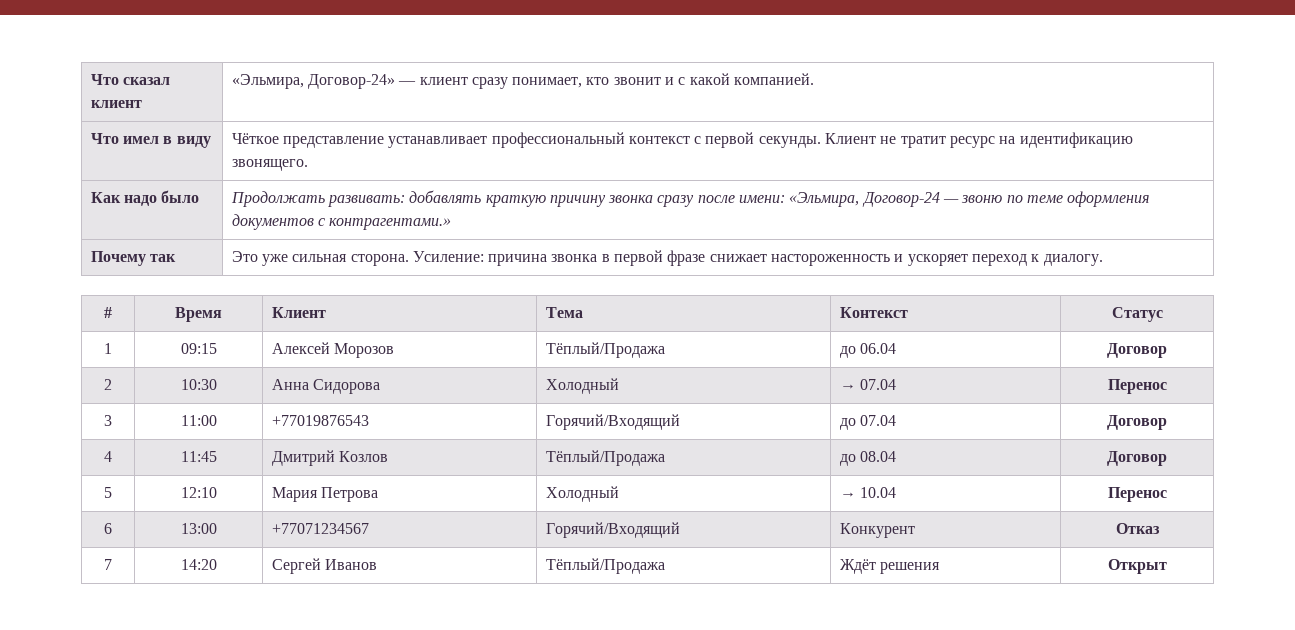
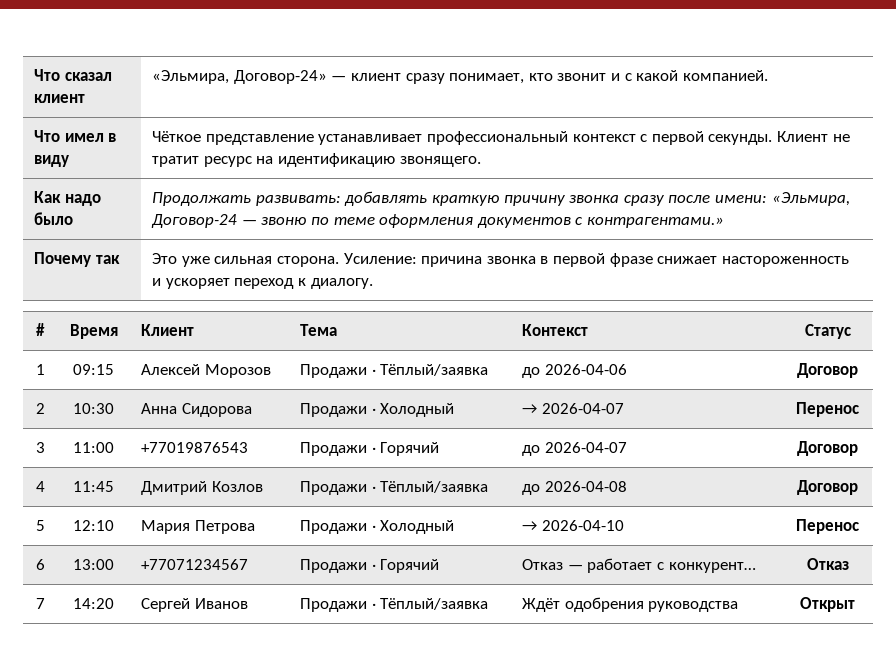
[545,342,665,358] [839,343,896,358] Тёплый/Продажа | до 06.04 -> [300,364,489,378] [522,364,627,378] Продажи · Тёплый/заявка | до 2026-04-06
[545,378,619,394] [839,379,896,390] Холодный | → 07.04 -> [300,403,455,417] [522,403,624,414] Продажи · Холодный | → 2026-04-07
[545,414,680,430] [839,415,896,430] Горячий/Входящий | до 07.04 -> [300,442,440,456] [522,442,627,456] Продажи · Горячий | до 2026-04-07
[545,450,665,466] [839,451,896,466] Тёплый/Продажа | до 08.04 -> [300,481,489,495] [522,481,627,495] Продажи · Тёплый/заявка | до 2026-04-08
[545,486,619,502] [839,487,896,498] Холодный | → 10.04 -> [300,520,455,534] [522,520,624,531] Продажи · Холодный | → 2026-04-10
[545,522,680,538] [839,523,915,538] Горячий/Входящий | Конкурент -> [300,559,440,573] [522,558,756,573] Продажи · Горячий | Отказ — работает с конкурент…
[545,558,665,574] Тёплый/Продажа -> [300,598,489,612] Продажи · Тёплый/заявка
[879,562,940,574] решения -> [564,597,739,612] одобрения руководства

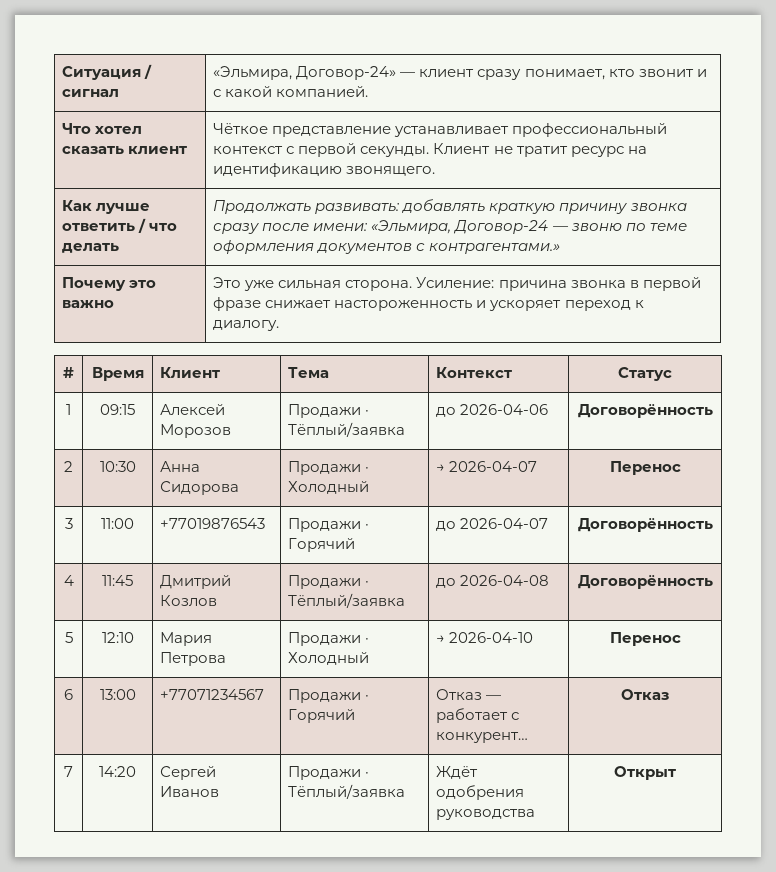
[34,69,112,81] [34,94,86,103] Что сказал клиент -> [62,64,153,80] [62,89,120,97] Ситуация / сигнал
[64,133,117,142] [34,155,70,167] имел в виду -> [95,126,143,134] [62,146,188,154] хотел сказать клиент
[64,194,101,206] [34,212,74,225] надо было -> [96,203,151,214] [62,218,178,233] [62,243,120,253] лучше ответить / что делать
[95,255,120,264] так -> [129,280,157,288] [62,300,115,308] это важно
[797,363,858,378] Договор -> [577,404,713,418] Договорённость
[797,441,858,456] Договор -> [577,518,713,532] Договорённость
[797,480,858,495] Договор -> [577,575,713,589] Договорённость

